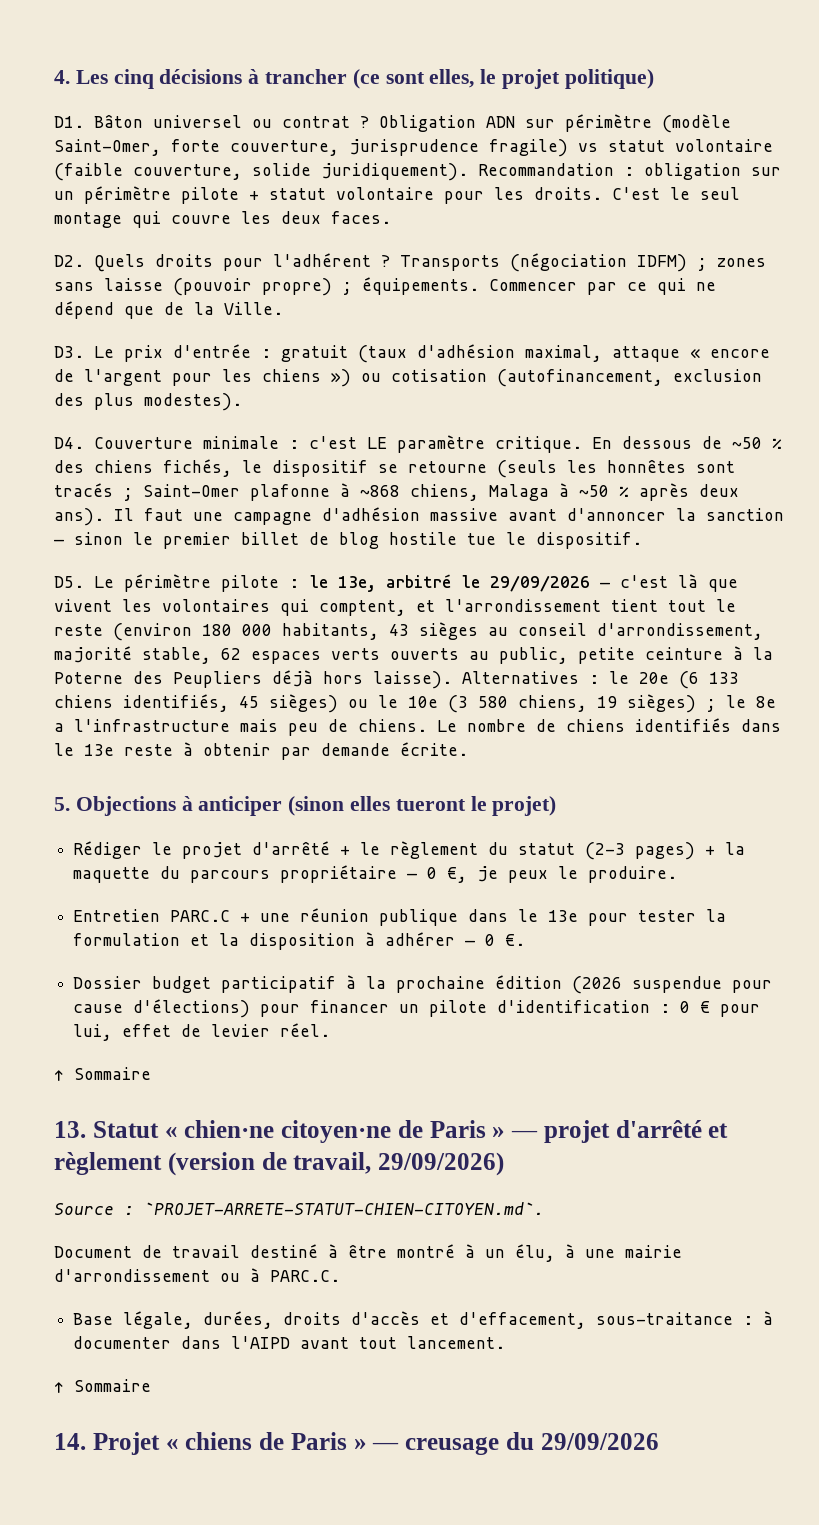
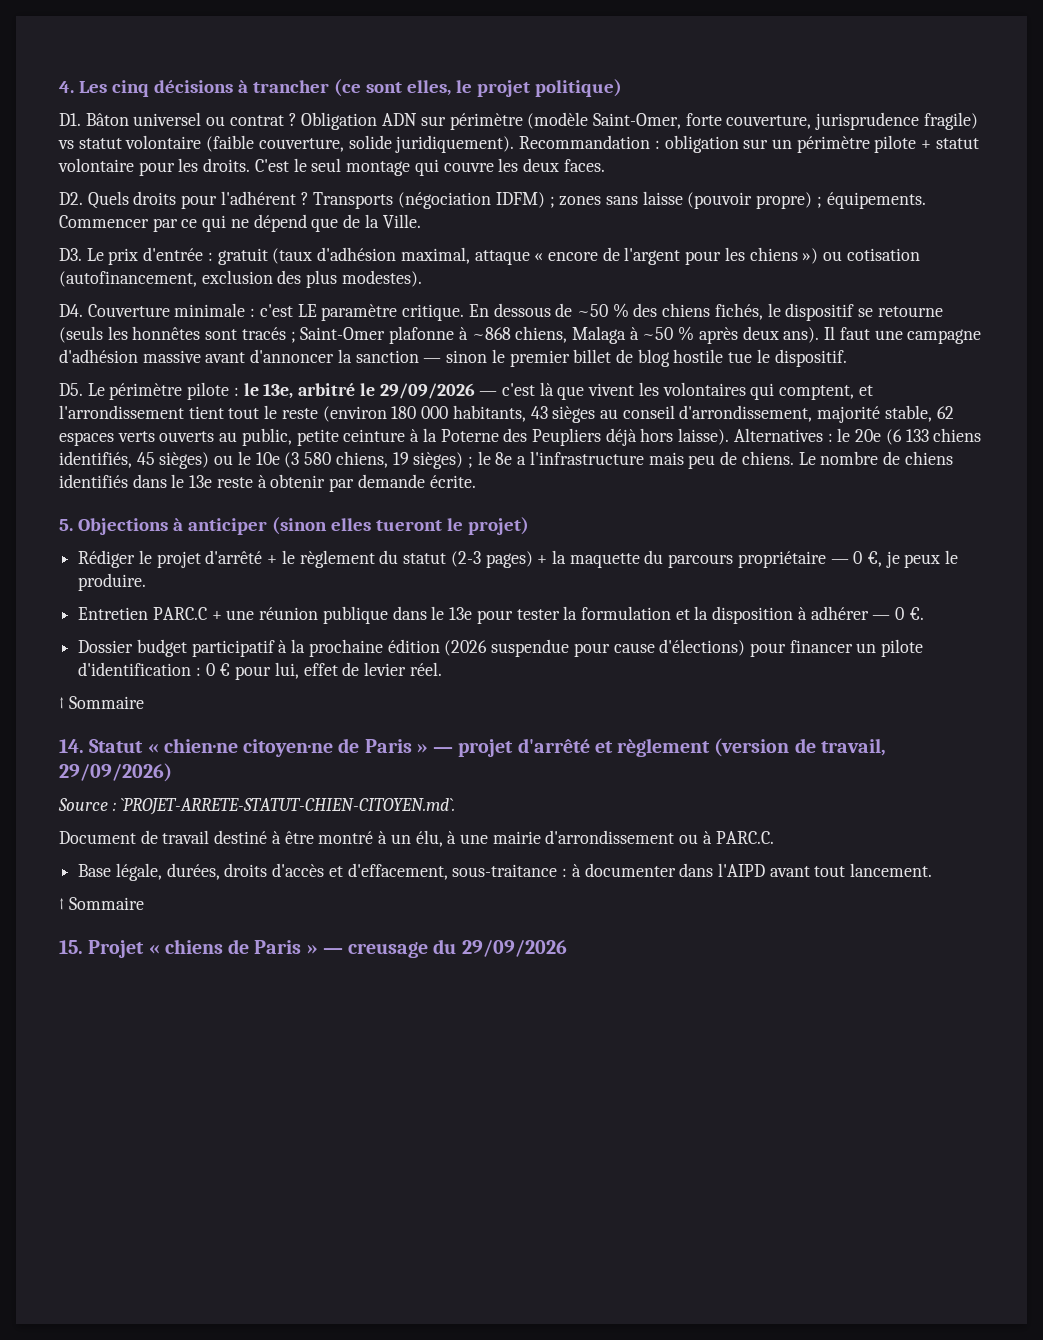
[54,1121,86,1138] 13. -> [59,739,84,753] 14.
[54,1433,86,1450] 14. -> [59,940,83,954] 15.

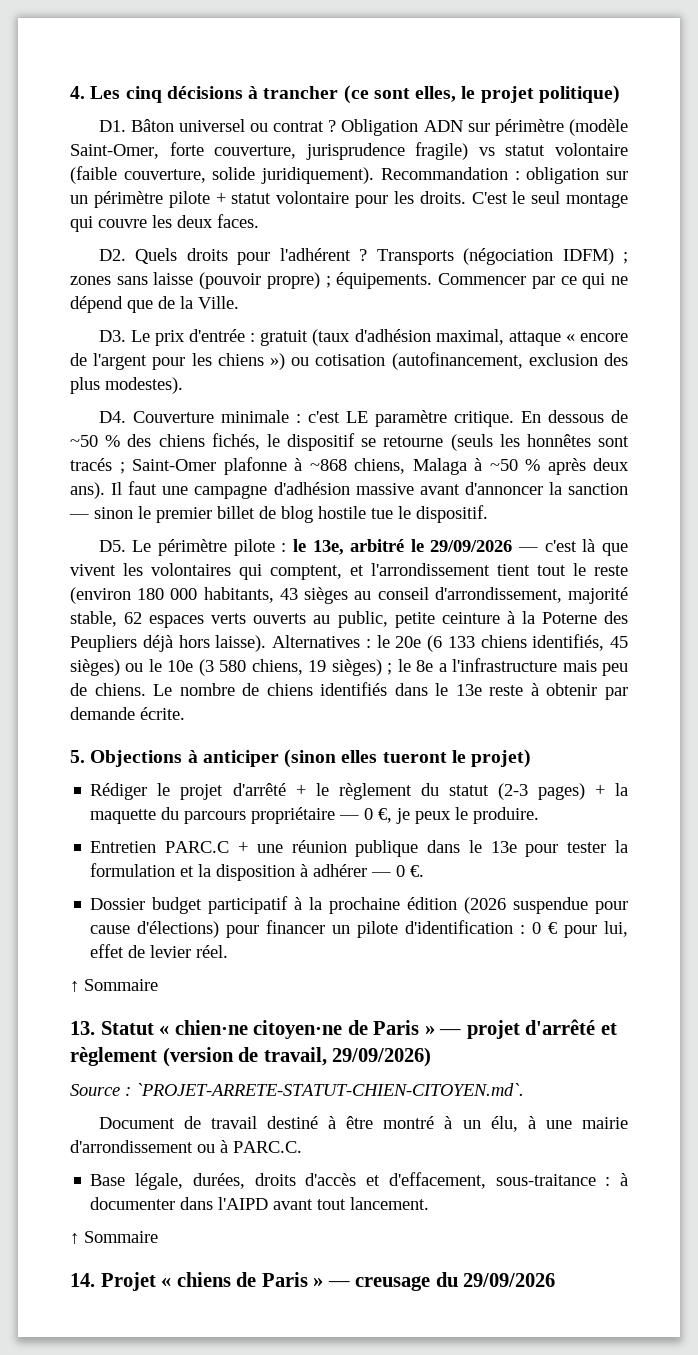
[59,739,84,753] 14. -> [70,1021,95,1035] 13.
[59,940,83,954] 15. -> [70,1273,95,1287] 14.

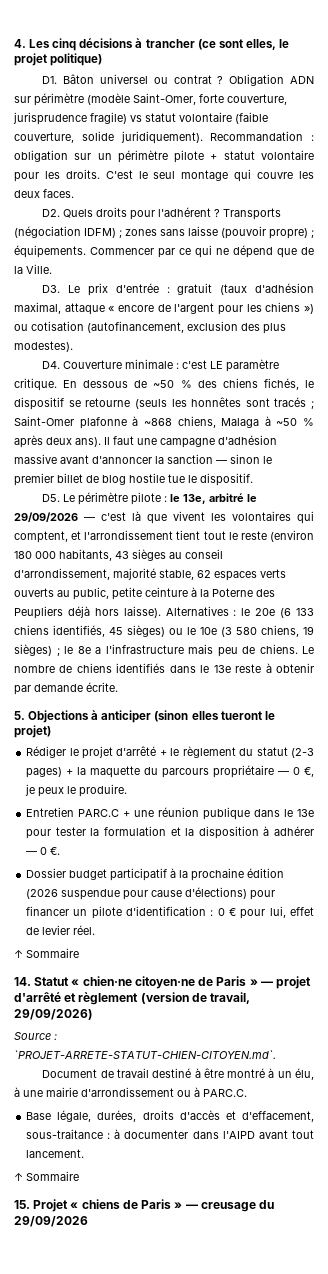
[70,1021,95,1035] 13. -> [14,977,31,986] 14.
[70,1273,95,1287] 14. -> [14,1200,30,1209] 15.

